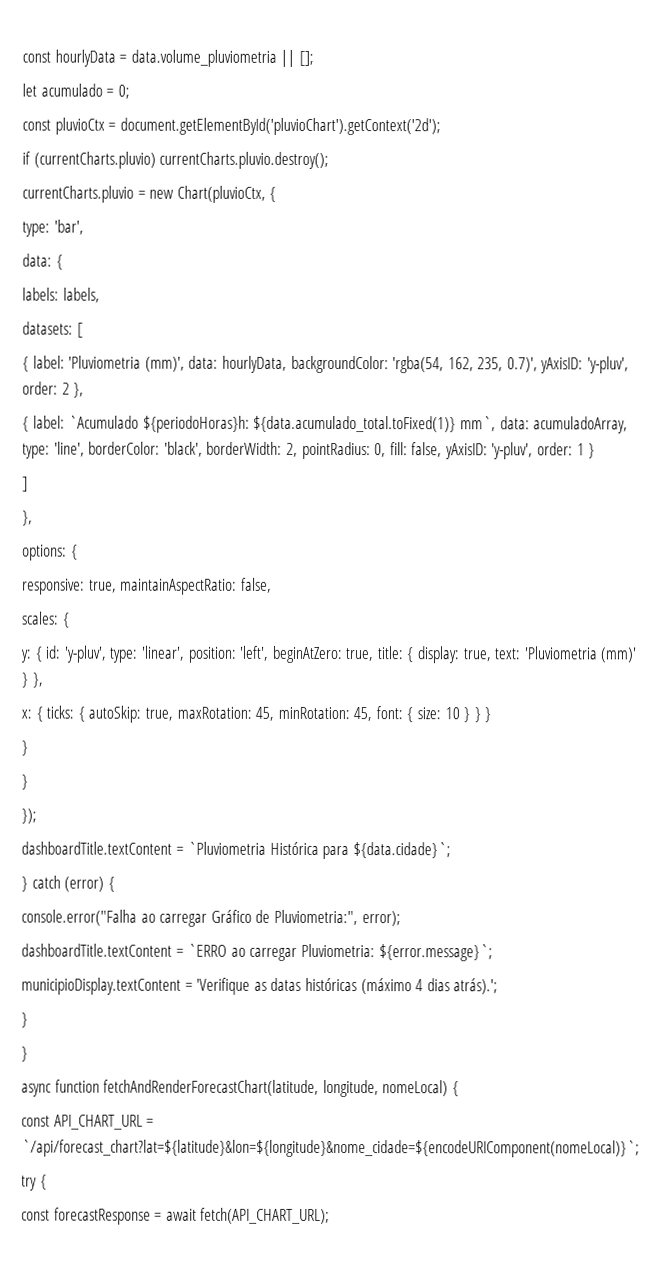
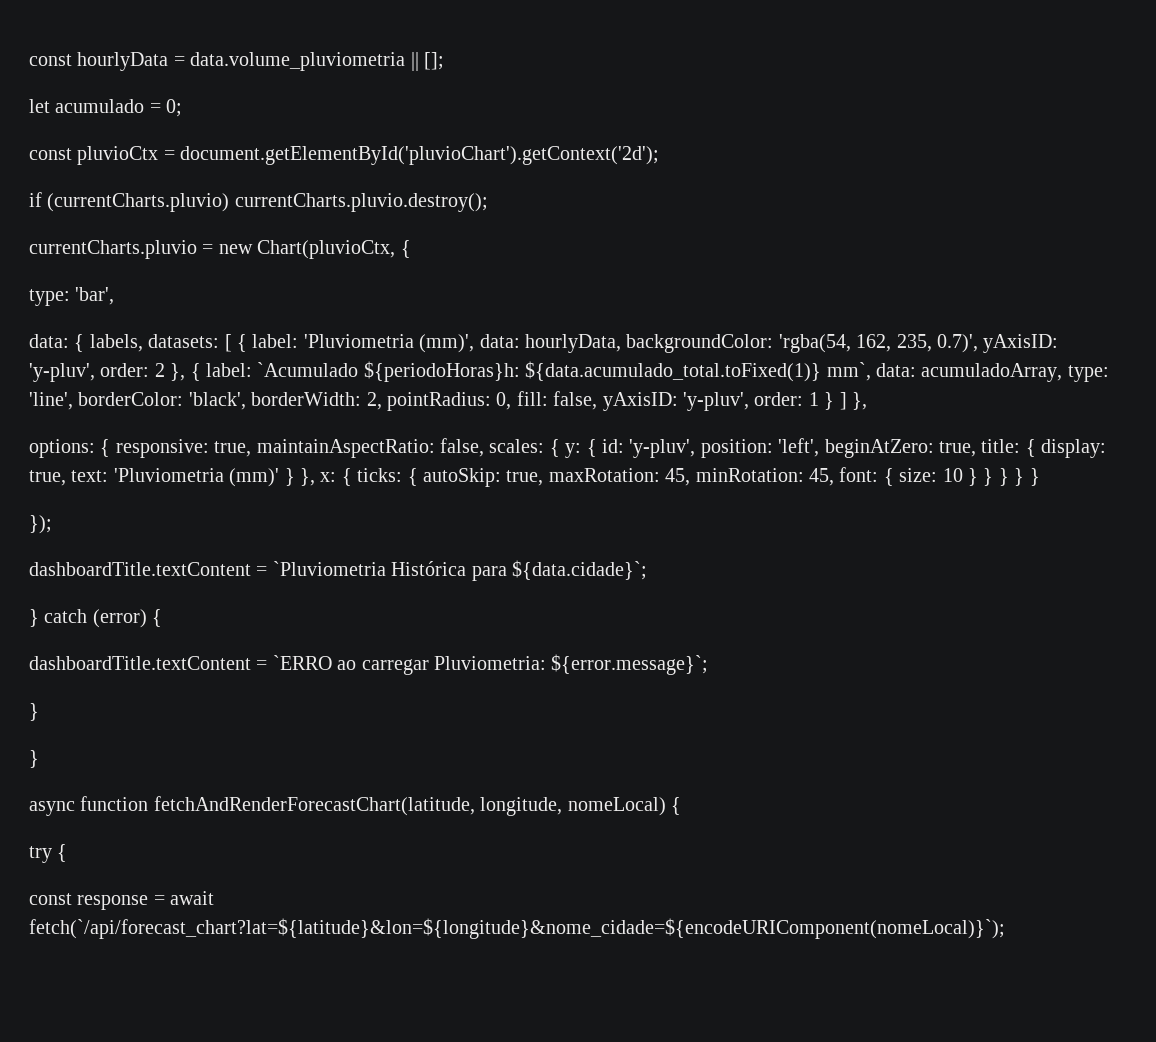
[22,287,59,301] // labels: -> (85, 343) none
(100, 295) // -> (143, 343) none
(83, 330) // -> (232, 343) none
(85, 390) // -> (186, 372) none
(596, 451) // -> (835, 401) none
(28, 484) // -> (847, 401) none
(78, 552) // -> (111, 448) none
(272, 585) // -> (484, 447) none
(70, 620) // -> (560, 448) none
[109,645,184,663] type: 'linear', -> (696, 448) none
(43, 680) // -> (315, 477) none
[21,740,28,756] // } // -> [1014,468,1025,486] }
[21,909,401,927] // console.error("Falha ao carregar Gráfico de Pluviometria:", error); -> (163, 618) none
[21,977,499,995] // municipioDisplay.textContent = 'Verifique as datas históricas (máximo 4 dias atrás).'; -> (709, 664) none
[21,1114,155,1130] [21,1139,640,1158] // const API_CHART_URL = `/api/forecast_chart?lat=${latitude}&lon=${longitude}&nome_cidade=${encodeURIComponent(nomeLocal)}`; -> (681, 806) none
[53,1207,151,1225] forecastResponse -> [77,895,149,910] response
[200,1207,331,1224] fetch(API_CHART_URL); -> [29,918,1005,939] fetch(`/api/forecast_chart?lat=${latitude}&lon=${longitude}&nome_cidade=${encodeURIComponent(nomeLocal)}`);

